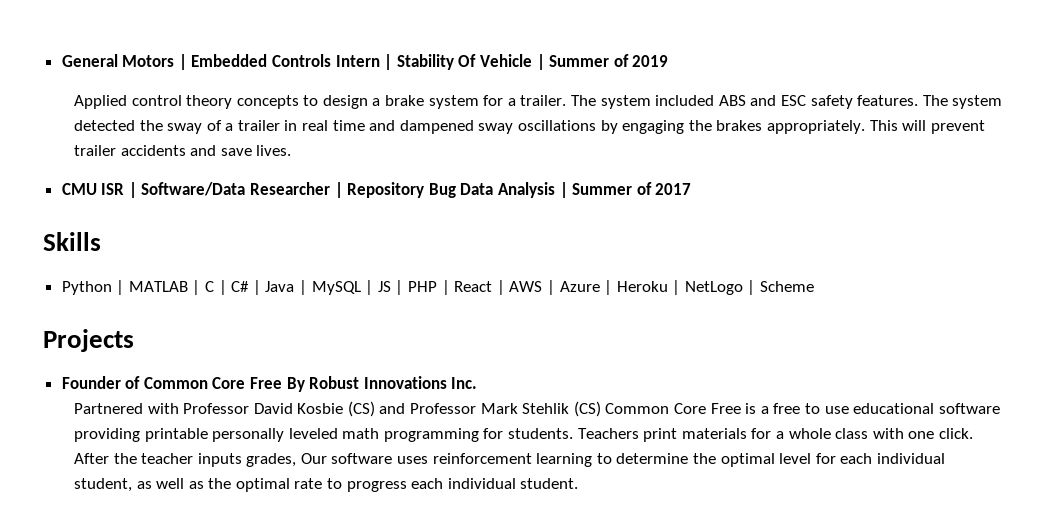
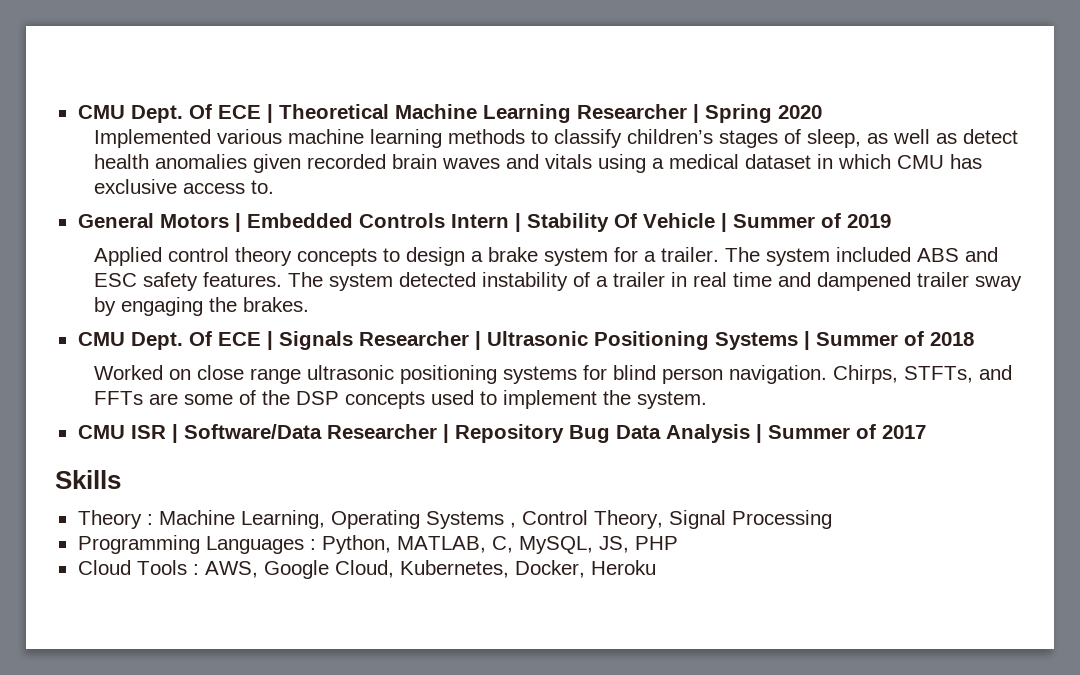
(61, 60) none -> [77,104,822,123] [93,129,1018,148] [93,154,982,173] [93,179,274,194] CMU Dept. Of ECE | Theoretical Machine Learning Researcher | Spring 2020 // Implemented various machine learning methods to classify children’s stages of sleep, as well as detect health anomalies given recorded brain waves and vitals using a medical dataset in which CMU has exclusive access to. //
[139,120,203,134] the sway -> [481,272,568,291] instability
[478,120,597,134] sway oscillations -> [916,272,1022,291] trailer sway
[716,120,985,134] [73,145,292,156] brakes appropriately. This will prevent trailer accidents and save lives. -> [242,297,309,312] [77,331,974,350] [93,365,1012,384] [93,390,707,409] brakes. // CMU Dept. Of ECE | Signals Researcher | Ultrasonic Positioning Systems | Summer of 2018 // Worked on close range ultrasonic positioning systems for blind person navigation. Chirps, STFTs, and FFTs are some of the DSP concepts used to implement the system.
[61,280,815,295] [43,329,134,352] [61,376,478,392] [73,401,1000,417] [73,428,973,442] [73,453,945,467] [73,478,579,492] Python | MATLAB | C | C# | Java | MySQL | JS | PHP | React | AWS | Azure | Heroku | NetLogo | Scheme // Projects // Founder of Common Core Free By Robust Innovations Inc. // Partnered with Professor David Kosbie (CS) and Professor Mark Stehlik (CS) Common Core Free is a free to use educational software providing printable personally leveled math programming for students. Teachers print materials for a whole class with one click. After the teacher inputs grades, Our software uses reinforcement learning to determine the optimal level for each individual student, as well as the optimal rate to progress each individual student. -> [77,510,832,529] [77,535,678,554] [77,560,656,579] Theory : Machine Learning, Operating Systems , Control Theory, Signal Processing // Programming Languages : Python, MATLAB, C, MySQL, JS, PHP // Cloud Tools : AWS, Google Cloud, Kubernetes, Docker, Heroku

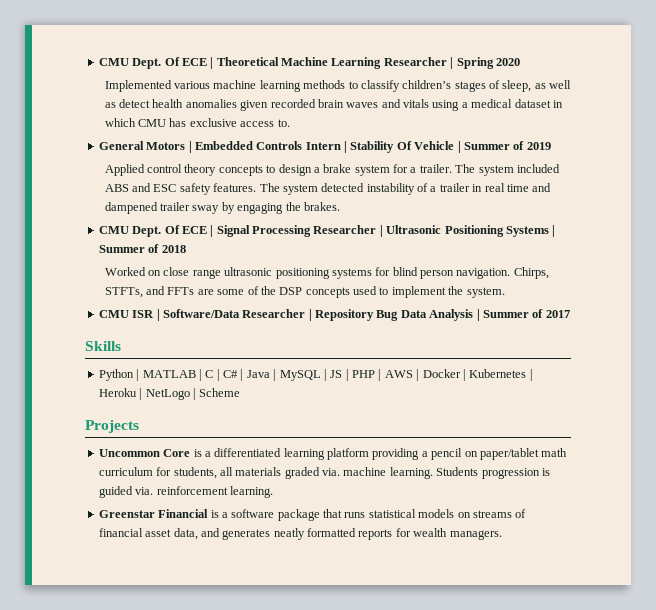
[278,331,353,350] Signals -> [216,225,311,237] Signal Processing
[77,510,832,529] [77,535,678,554] [77,560,656,579] Theory : Machine Learning, Operating Systems , Control Theory, Signal Processing // Programming Languages : Python, MATLAB, C, MySQL, JS, PHP // Cloud Tools : AWS, Google Cloud, Kubernetes, Docker, Heroku -> [98,369,533,381] [98,388,241,400] [85,420,139,433] [98,448,568,460] [98,467,550,479] [98,486,273,498] [98,509,527,521] [98,528,502,540] Python | MATLAB | C | C# | Java | MySQL | JS | PHP | AWS | Docker | Kubernetes | Heroku | NetLogo | Scheme // Projects // Uncommon Core is a differentiated learning platform providing a pencil on paper/tablet math curriculum for students, all materials graded via. machine learning. Students progression is guided via. reinforcement learning. // Greenstar Financial is a software package that runs statistical models on streams of financial asset data, and generates neatly formatted reports for wealth managers.

